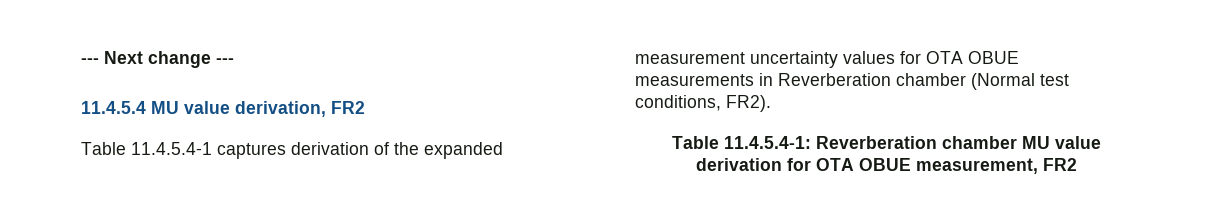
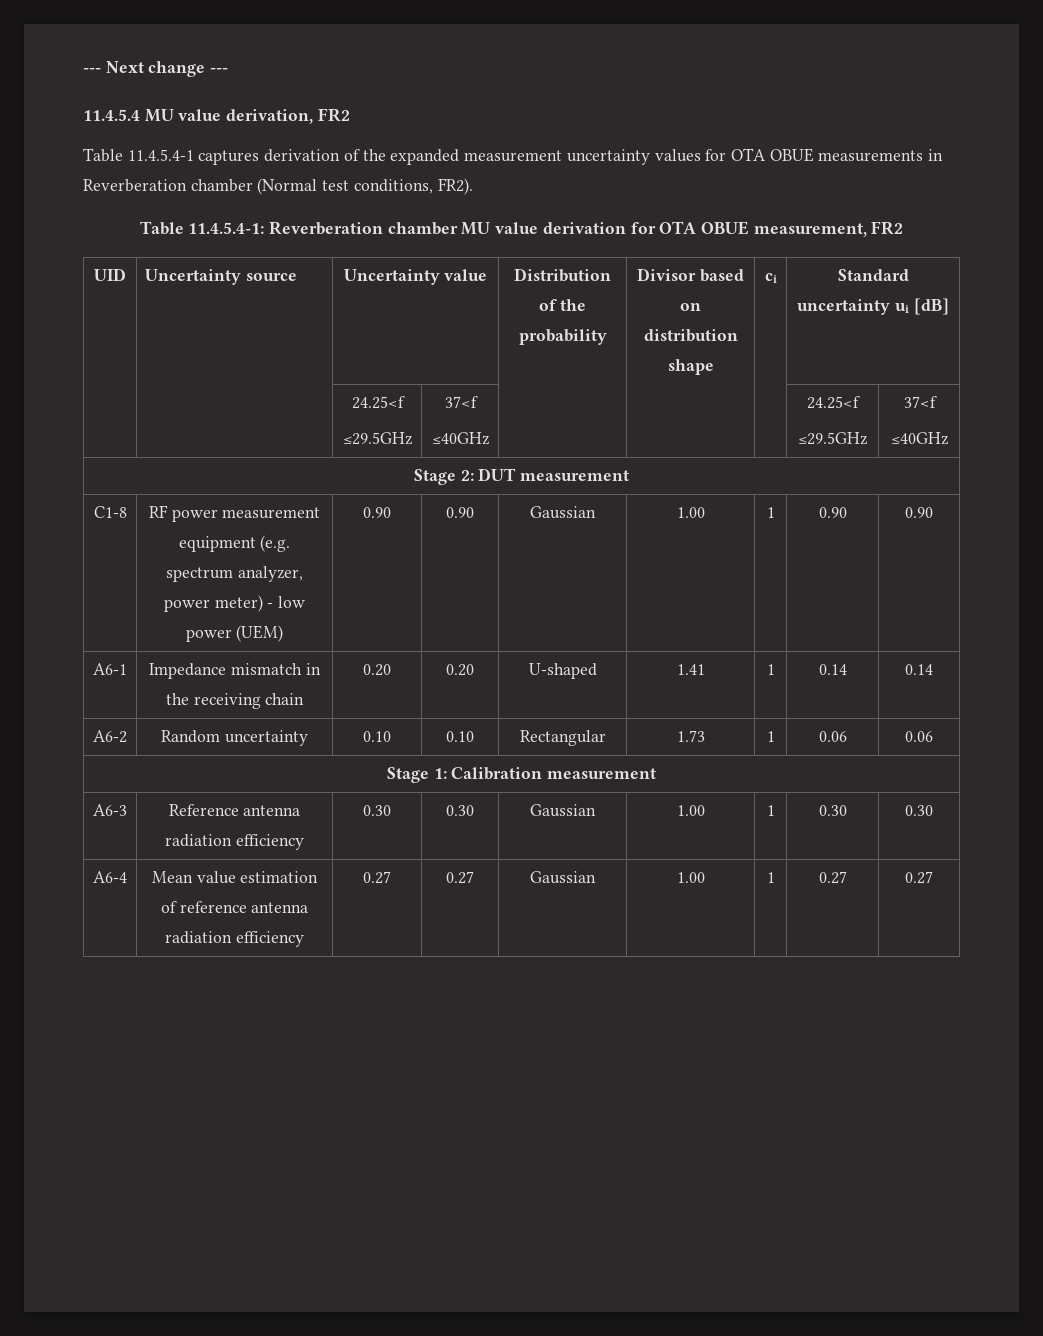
(1077, 164) none -> [94,268,126,281] [145,269,298,285] [343,269,488,285] [514,268,611,282] [538,299,587,311] [518,329,607,345] [637,268,744,282] [680,303,701,311] [643,329,738,342] [667,359,714,375] [764,273,777,283] [837,269,909,281] [797,298,949,315] [351,396,405,409] [342,432,413,445] [444,396,478,408] [431,432,490,445] [807,396,860,409] [798,432,868,445] [903,396,937,408] [890,432,949,445] [413,468,630,485] [93,506,127,518] [148,505,321,522] [178,535,291,552] [166,566,303,582] [163,595,306,612] [185,625,284,642] [363,507,391,518] [446,507,474,518] [530,506,596,519] [676,507,705,518] [766,507,775,518] [818,507,847,518] [905,507,933,518] [93,663,127,675] [149,663,321,679] [165,693,305,709] [363,664,391,676] [446,664,474,676] [528,663,597,679] [676,664,705,675] [766,664,775,675] [818,664,847,675] [905,664,933,675] [93,730,127,743] [161,730,308,746] [363,731,391,742] [446,731,474,742] [519,730,606,746] [676,730,705,742] [766,731,775,742] [818,731,847,742] [905,731,933,742] [386,767,657,783] [93,804,127,816] [168,804,301,816] [165,834,304,850] [363,805,391,816] [446,805,474,816] [530,804,596,817] [676,805,705,816] [766,805,775,816] [818,805,847,816] [905,805,933,816] [93,871,127,883] [151,871,319,884] [160,901,309,913] [165,931,304,947] [363,871,391,884] [446,871,474,884] [530,871,596,884] [676,872,705,883] [766,872,775,883] [818,871,847,884] [905,871,933,884] // UID | Uncertainty source | Uncertainty value | Distribution of the probability | Divisor based on distribution shape | ci | Standard uncertainty ui [dB] // | | 24.25<f // ≤29.5GHz | 37<f // ≤40GHz | | | | 24.25<f // ≤29.5GHz | 37<f // ≤40GHz // Stage 2: DUT measurement // C1-8 | RF power measurement equipment (e.g. spectrum analyzer, power meter) - low power (UEM) | 0.90 | 0.90 | Gaussian | 1.00 | 1 | 0.90 | 0.90 // A6-1 | Impedance mismatch in the receiving chain | 0.20 | 0.20 | U-shaped | 1.41 | 1 | 0.14 | 0.14 // A6-2 | Random uncertainty | 0.10 | 0.10 | Rectangular | 1.73 | 1 | 0.06 | 0.06 // Stage 1: Calibration measurement // A6-3 | Reference antenna radiation efficiency | 0.30 | 0.30 | Gaussian | 1.00 | 1 | 0.30 | 0.30 // A6-4 | Mean value estimation of reference antenna radiation efficiency | 0.27 | 0.27 | Gaussian | 1.00 | 1 | 0.27 | 0.27

